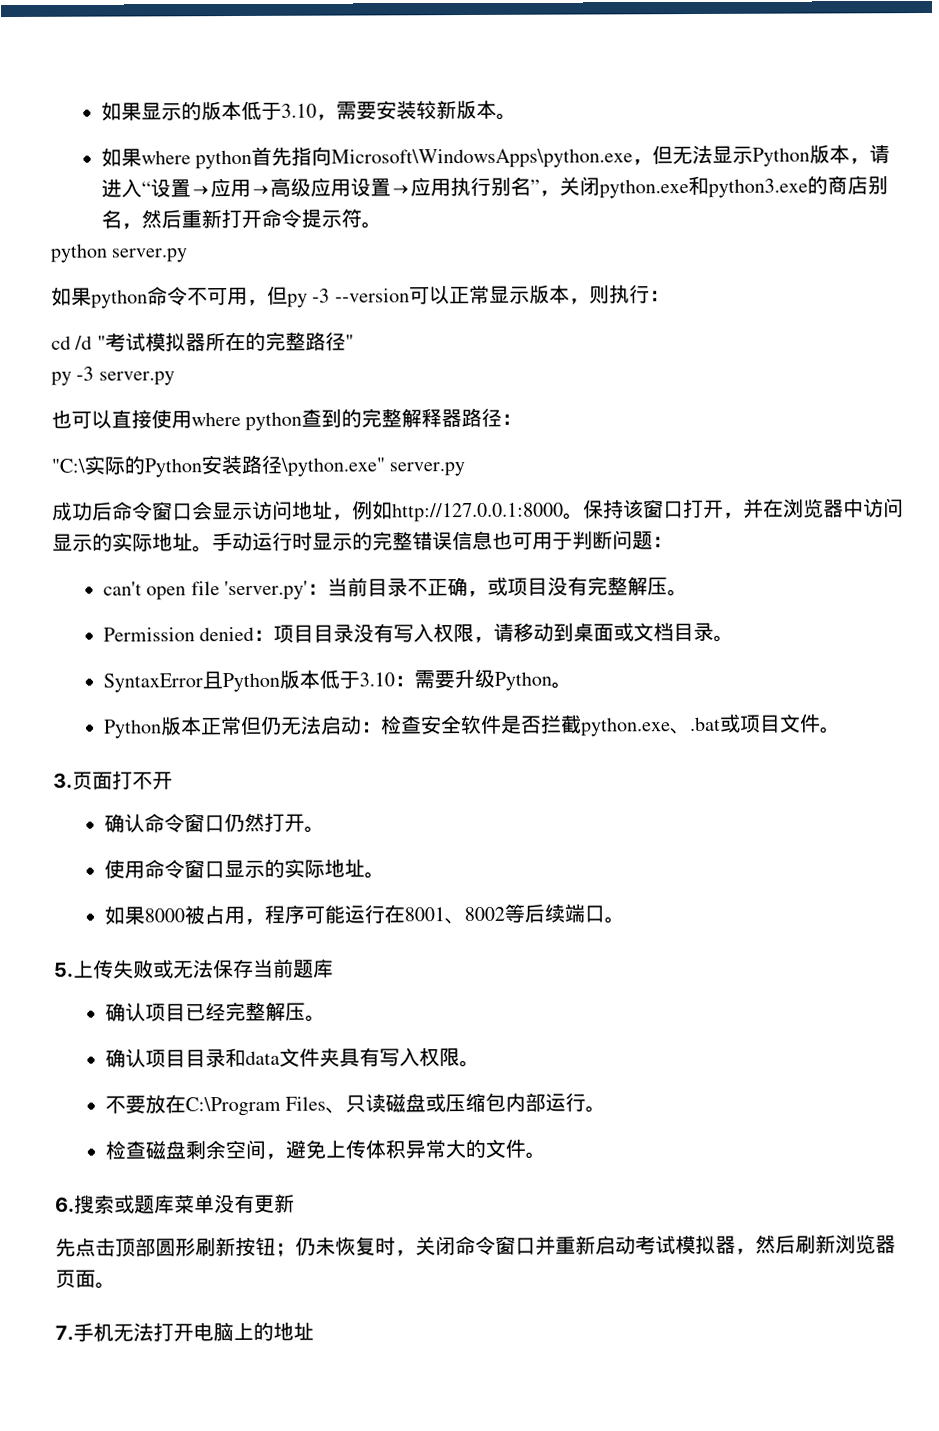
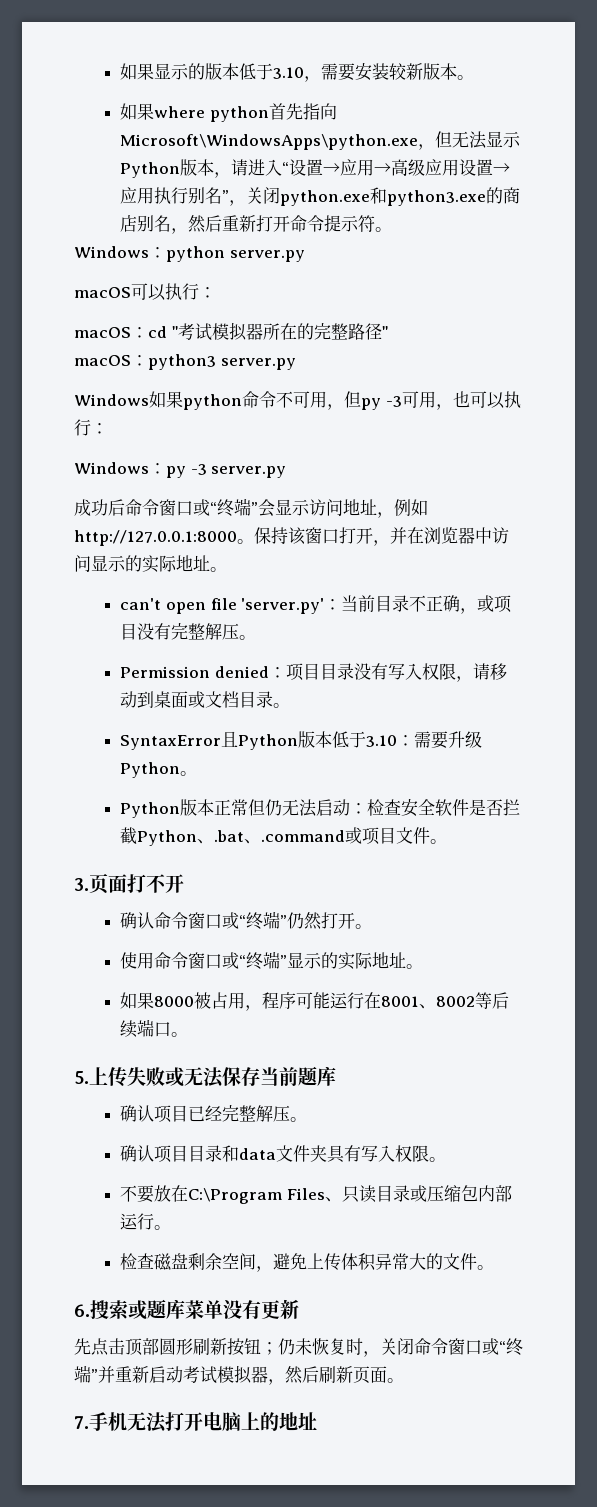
(382, 225) none -> [74,246,166,258] Windows：
[51,284,670,309] [51,335,93,350] 如果python命令不可用，但py -3 --version可以正常显示版本，则执行： // cd /d -> [74,283,216,301] [74,326,167,338] macOS可以执行： // macOS：cd
[51,366,175,386] [51,407,523,431] [51,454,385,478] py -3 server.py // 也可以直接使用where python查到的完整解释器路径： // "C:\实际的Python安装路径\python.exe" -> [74,354,296,370] [74,391,521,410] [74,419,108,436] [74,462,207,478] macOS：python3 server.py // Windows如果python命令不可用，但py -3可用，也可以执行： // Windows：py -3
(193, 512) none -> [193,498,258,517] 或“终端”
[212,530,673,552] 手动运行时显示的完整错误信息也可用于判断问题： -> (227, 569) none
[580,716,721,737] python.exe、.bat -> [137,830,346,846] Python、.bat、.command
(225, 824) none -> [222,911,288,930] 或“终端”
(225, 870) none -> [222,951,288,970] 或“终端”
[385,1093,427,1113] 磁盘 -> [376,1185,411,1202] 目录
(536, 1246) none -> [482,1338,523,1356] [74,1365,98,1383] 或“终端”
[835,1234,896,1254] 浏览器 -> (353, 1374) none

